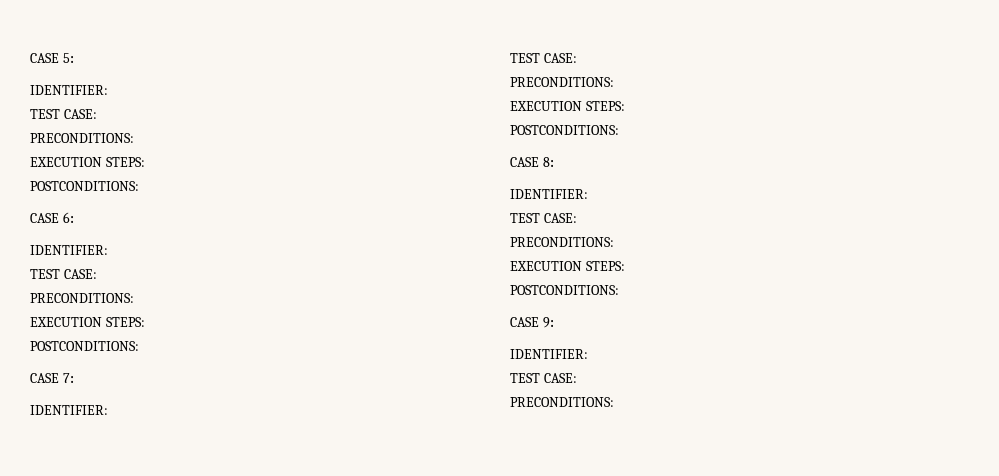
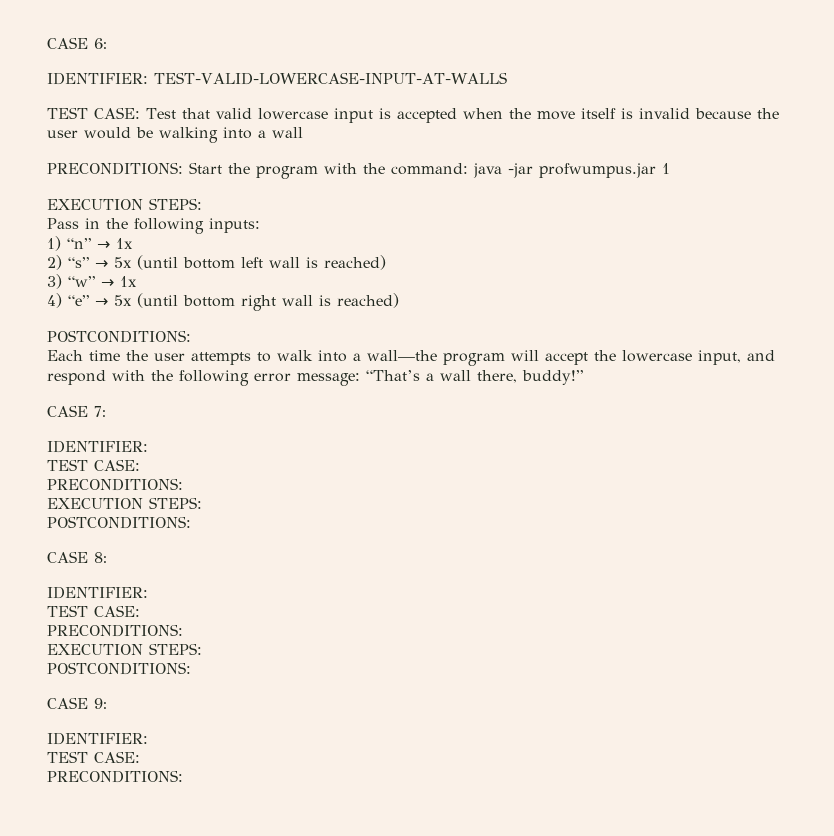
[30,53,74,63] [30,85,108,95] [30,109,97,119] [30,133,134,143] [30,157,145,167] [30,181,139,191] [30,212,74,223] [30,245,108,255] [30,269,97,279] [30,293,134,303] [30,317,145,327] [30,341,139,351] CASE 5: // IDENTIFIER: // TEST CASE: // PRECONDITIONS: // EXECUTION STEPS: // POSTCONDITIONS: // CASE 6: // IDENTIFIER: // TEST CASE: // PRECONDITIONS: // EXECUTION STEPS: // POSTCONDITIONS: -> [47,37,107,49] [47,72,507,85] [47,107,779,123] [47,127,303,143] [47,162,670,179] [47,198,202,210] [47,218,260,234] [47,236,133,251] [47,255,386,270] [47,274,137,289] [47,293,399,311] [47,330,191,343] [47,350,775,366] [47,370,583,386] CASE 6: // IDENTIFIER: TEST-VALID-LOWERCASE-INPUT-AT-WALLS // TEST CASE: Test that valid lowercase input is accepted when the move itself is invalid because the user would be walking into a wall // PRECONDITIONS: Start the program with the command: java -jar profwumpus.jar 1 // EXECUTION STEPS: // Pass in the following inputs: // 1) “n” → 1x // 2) “s” → 5x (until bottom left wall is reached) // 3) “w” → 1x // 4) “e” → 5x (until bottom right wall is reached) // POSTCONDITIONS: // Each time the user attempts to walk into a wall—the program will accept the lowercase input, and respond with the following error message: “That’s a wall there, buddy!”

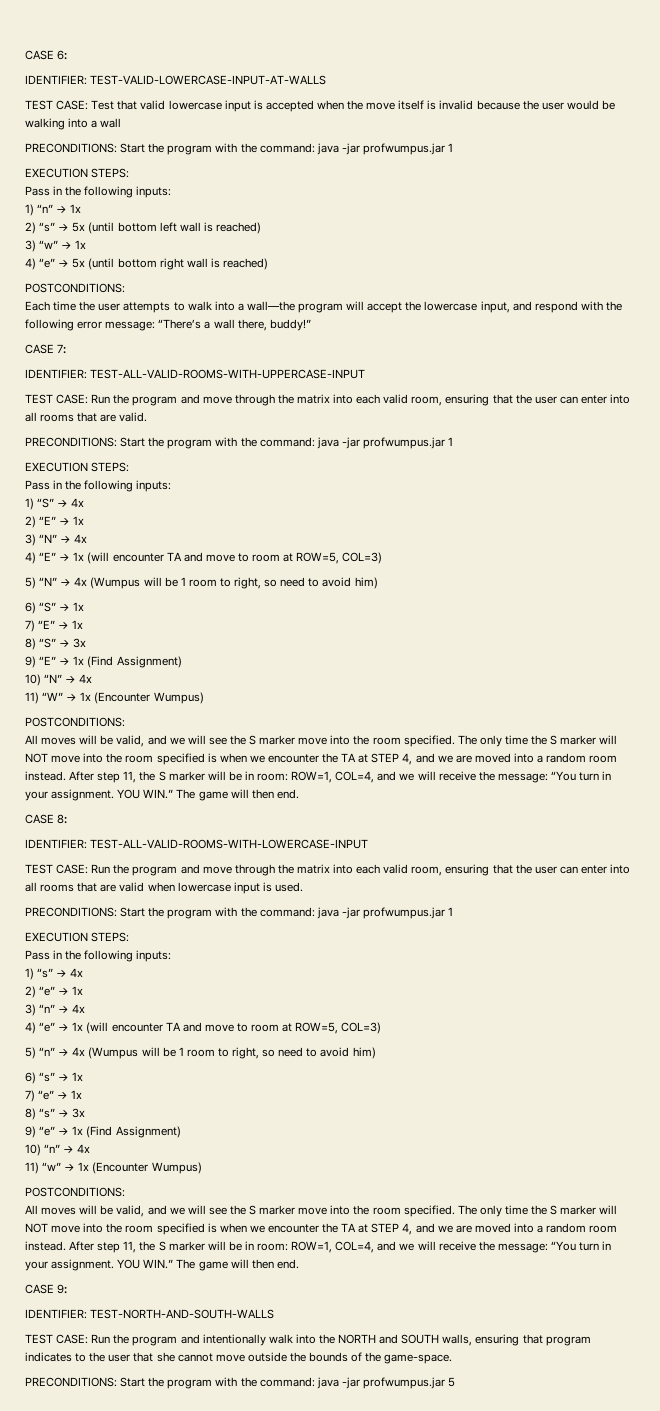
[366,370,420,381] “That’s -> [158,319,202,329] “There’s
[47,459,140,471] [47,478,183,491] [47,497,202,509] [47,516,191,529] // TEST CASE: // PRECONDITIONS: // EXECUTION STEPS: // POSTCONDITIONS: -> [90,369,366,379] [25,394,631,406] [25,412,148,422] [25,437,454,449] [25,462,130,472] [25,480,172,492] [25,498,85,510] [25,516,85,528] [25,534,88,546] [25,552,383,564] [25,577,378,589] [25,602,85,614] [25,620,84,632] [25,638,87,650] [25,656,182,668] [25,674,93,686] [25,692,204,704] [25,717,125,727] [25,735,618,747] [25,753,618,765] [25,771,612,783] [25,789,299,801] TEST-ALL-VALID-ROOMS-WITH-UPPERCASE-INPUT // TEST CASE: Run the program and move through the matrix into each valid room, ensuring that the user can enter into all rooms that are valid. // PRECONDITIONS: Start the program with the command: java -jar profwumpus.jar 1 // EXECUTION STEPS: // Pass in the following inputs: // 1) “S” → 4x // 2) “E” → 1x // 3) “N” → 4x // 4) “E” → 1x (will encounter TA and move to room at ROW=5, COL=3) // 5) “N” → 4x (Wumpus will be 1 room to right, so need to avoid him) // 6) “S” → 1x // 7) “E” → 1x // 8) “S” → 3x // 9) “E” → 1x (Find Assignment) // 10) “N” → 4x // 11) “W” → 1x (Encounter Wumpus) // POSTCONDITIONS: // All moves will be valid, and we will see the S marker move into the room specified. The only time the S marker will NOT move into the room specified is when we encounter the TA at STEP 4, and we are moved into a random room instead. After step 11, the S marker will be in room: ROW=1, COL=4, and we will receive the message: “You turn in your assignment. YOU WIN.” The game will then end.
[47,605,140,617] [47,624,183,637] [47,643,202,655] [47,662,191,675] // TEST CASE: // PRECONDITIONS: // EXECUTION STEPS: // POSTCONDITIONS: -> [90,839,369,849] [25,864,631,876] [25,882,303,894] [25,907,454,919] [25,932,130,942] [25,950,172,962] [25,968,84,980] [25,986,84,998] [25,1004,86,1016] [25,1022,382,1034] [25,1047,376,1059] [25,1072,84,1084] [25,1090,83,1102] [25,1108,86,1120] [25,1126,181,1138] [25,1144,91,1156] [25,1162,202,1174] [25,1187,125,1197] [25,1205,618,1217] [25,1223,618,1235] [25,1241,612,1253] [25,1259,299,1271] TEST-ALL-VALID-ROOMS-WITH-LOWERCASE-INPUT // TEST CASE: Run the program and move through the matrix into each valid room, ensuring that the user can enter into all rooms that are valid when lowercase input is used. // PRECONDITIONS: Start the program with the command: java -jar profwumpus.jar 1 // EXECUTION STEPS: // Pass in the following inputs: // 1) “s” → 4x // 2) “e” → 1x // 3) “n” → 4x // 4) “e” → 1x (will encounter TA and move to room at ROW=5, COL=3) // 5) “n” → 4x (Wumpus will be 1 room to right, so need to avoid him) // 6) “s” → 1x // 7) “e” → 1x // 8) “s” → 3x // 9) “e” → 1x (Find Assignment) // 10) “n” → 4x // 11) “w” → 1x (Encounter Wumpus) // POSTCONDITIONS: // All moves will be valid, and we will see the S marker move into the room specified. The only time the S marker will NOT move into the room specified is when we encounter the TA at STEP 4, and we are moved into a random room instead. After step 11, the S marker will be in room: ROW=1, COL=4, and we will receive the message: “You turn in your assignment. YOU WIN.” The game will then end.
[47,751,140,763] [47,770,183,783] // TEST CASE: // PRECONDITIONS: -> [90,1309,275,1319] [25,1334,591,1346] [25,1352,453,1364] [25,1377,456,1389] TEST-NORTH-AND-SOUTH-WALLS // TEST CASE: Run the program and intentionally walk into the NORTH and SOUTH walls, ensuring that program indicates to the user that she cannot move outside the bounds of the game-space. // PRECONDITIONS: Start the program with the command: java -jar profwumpus.jar 5

